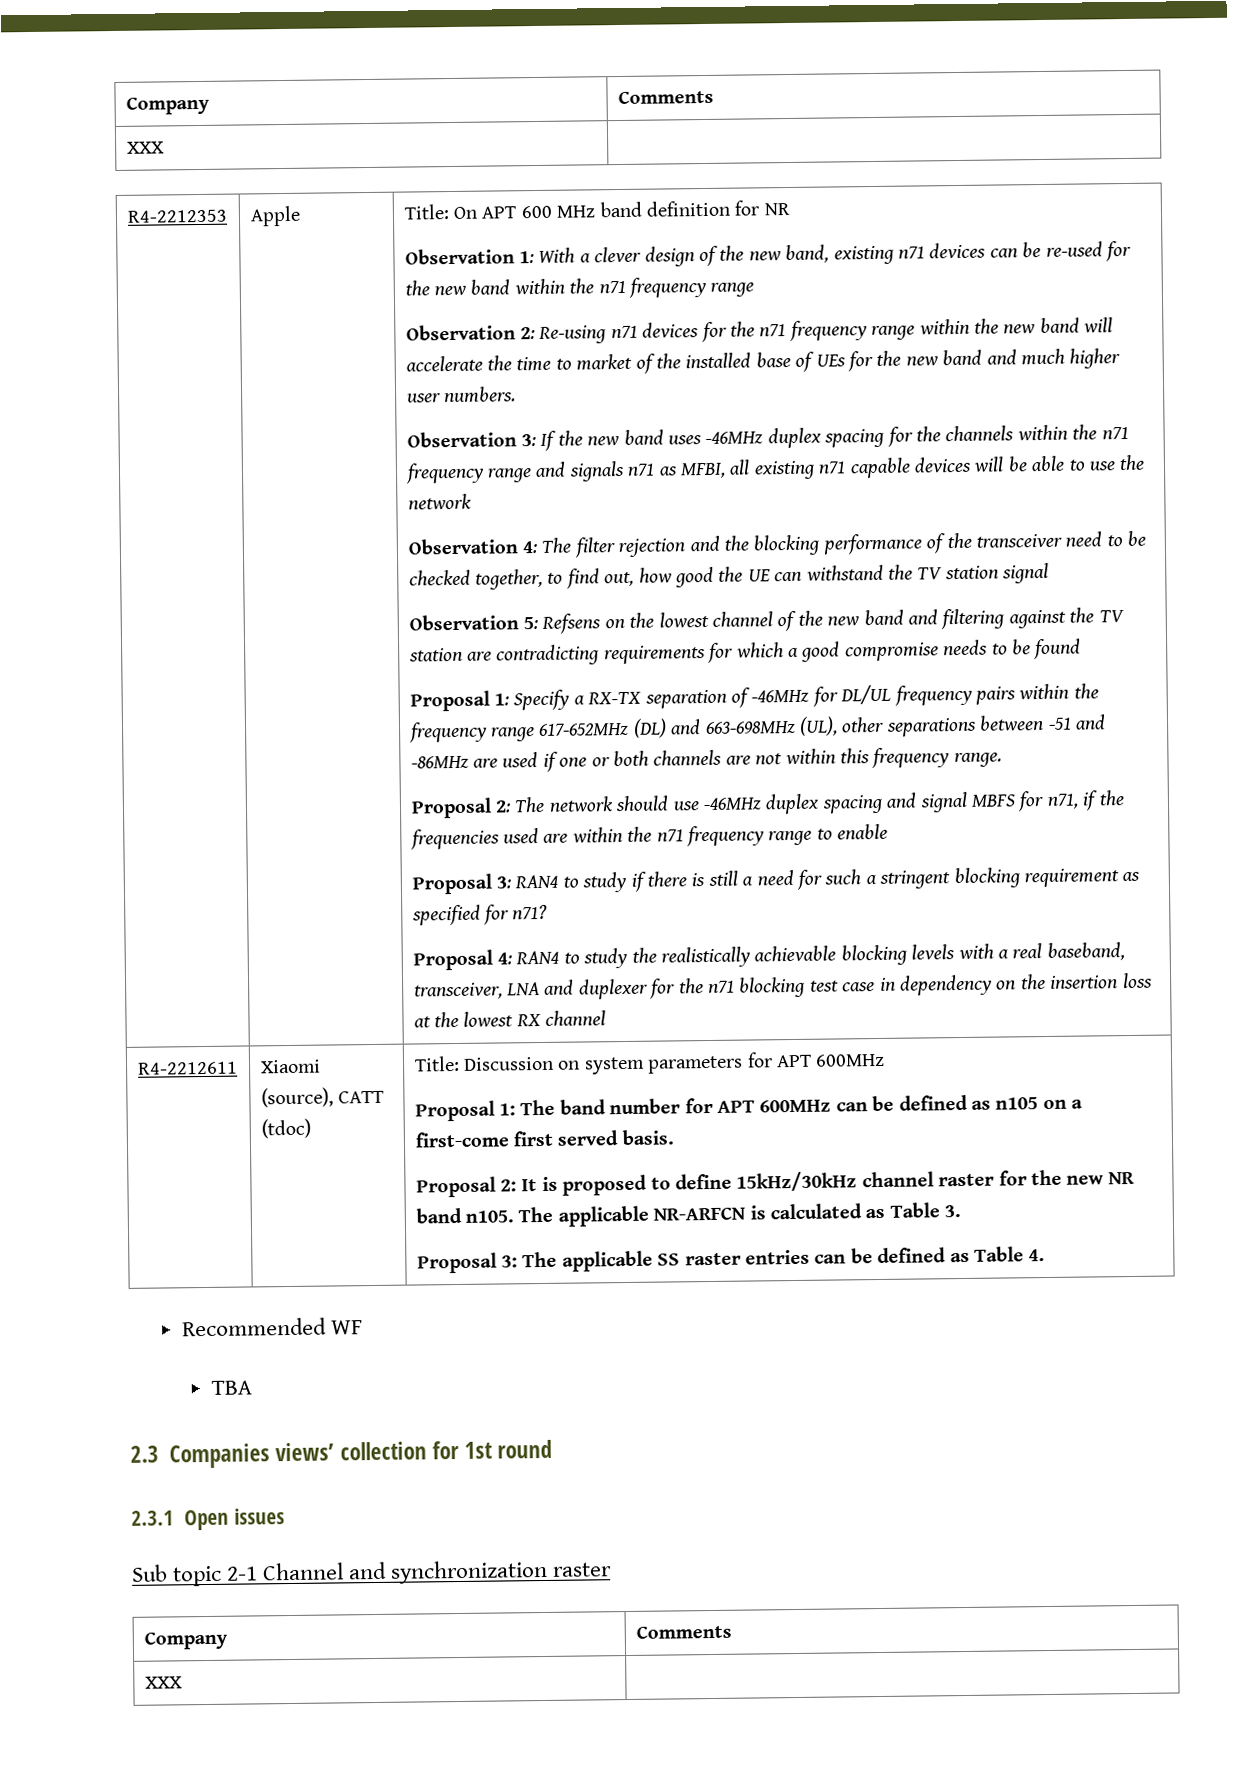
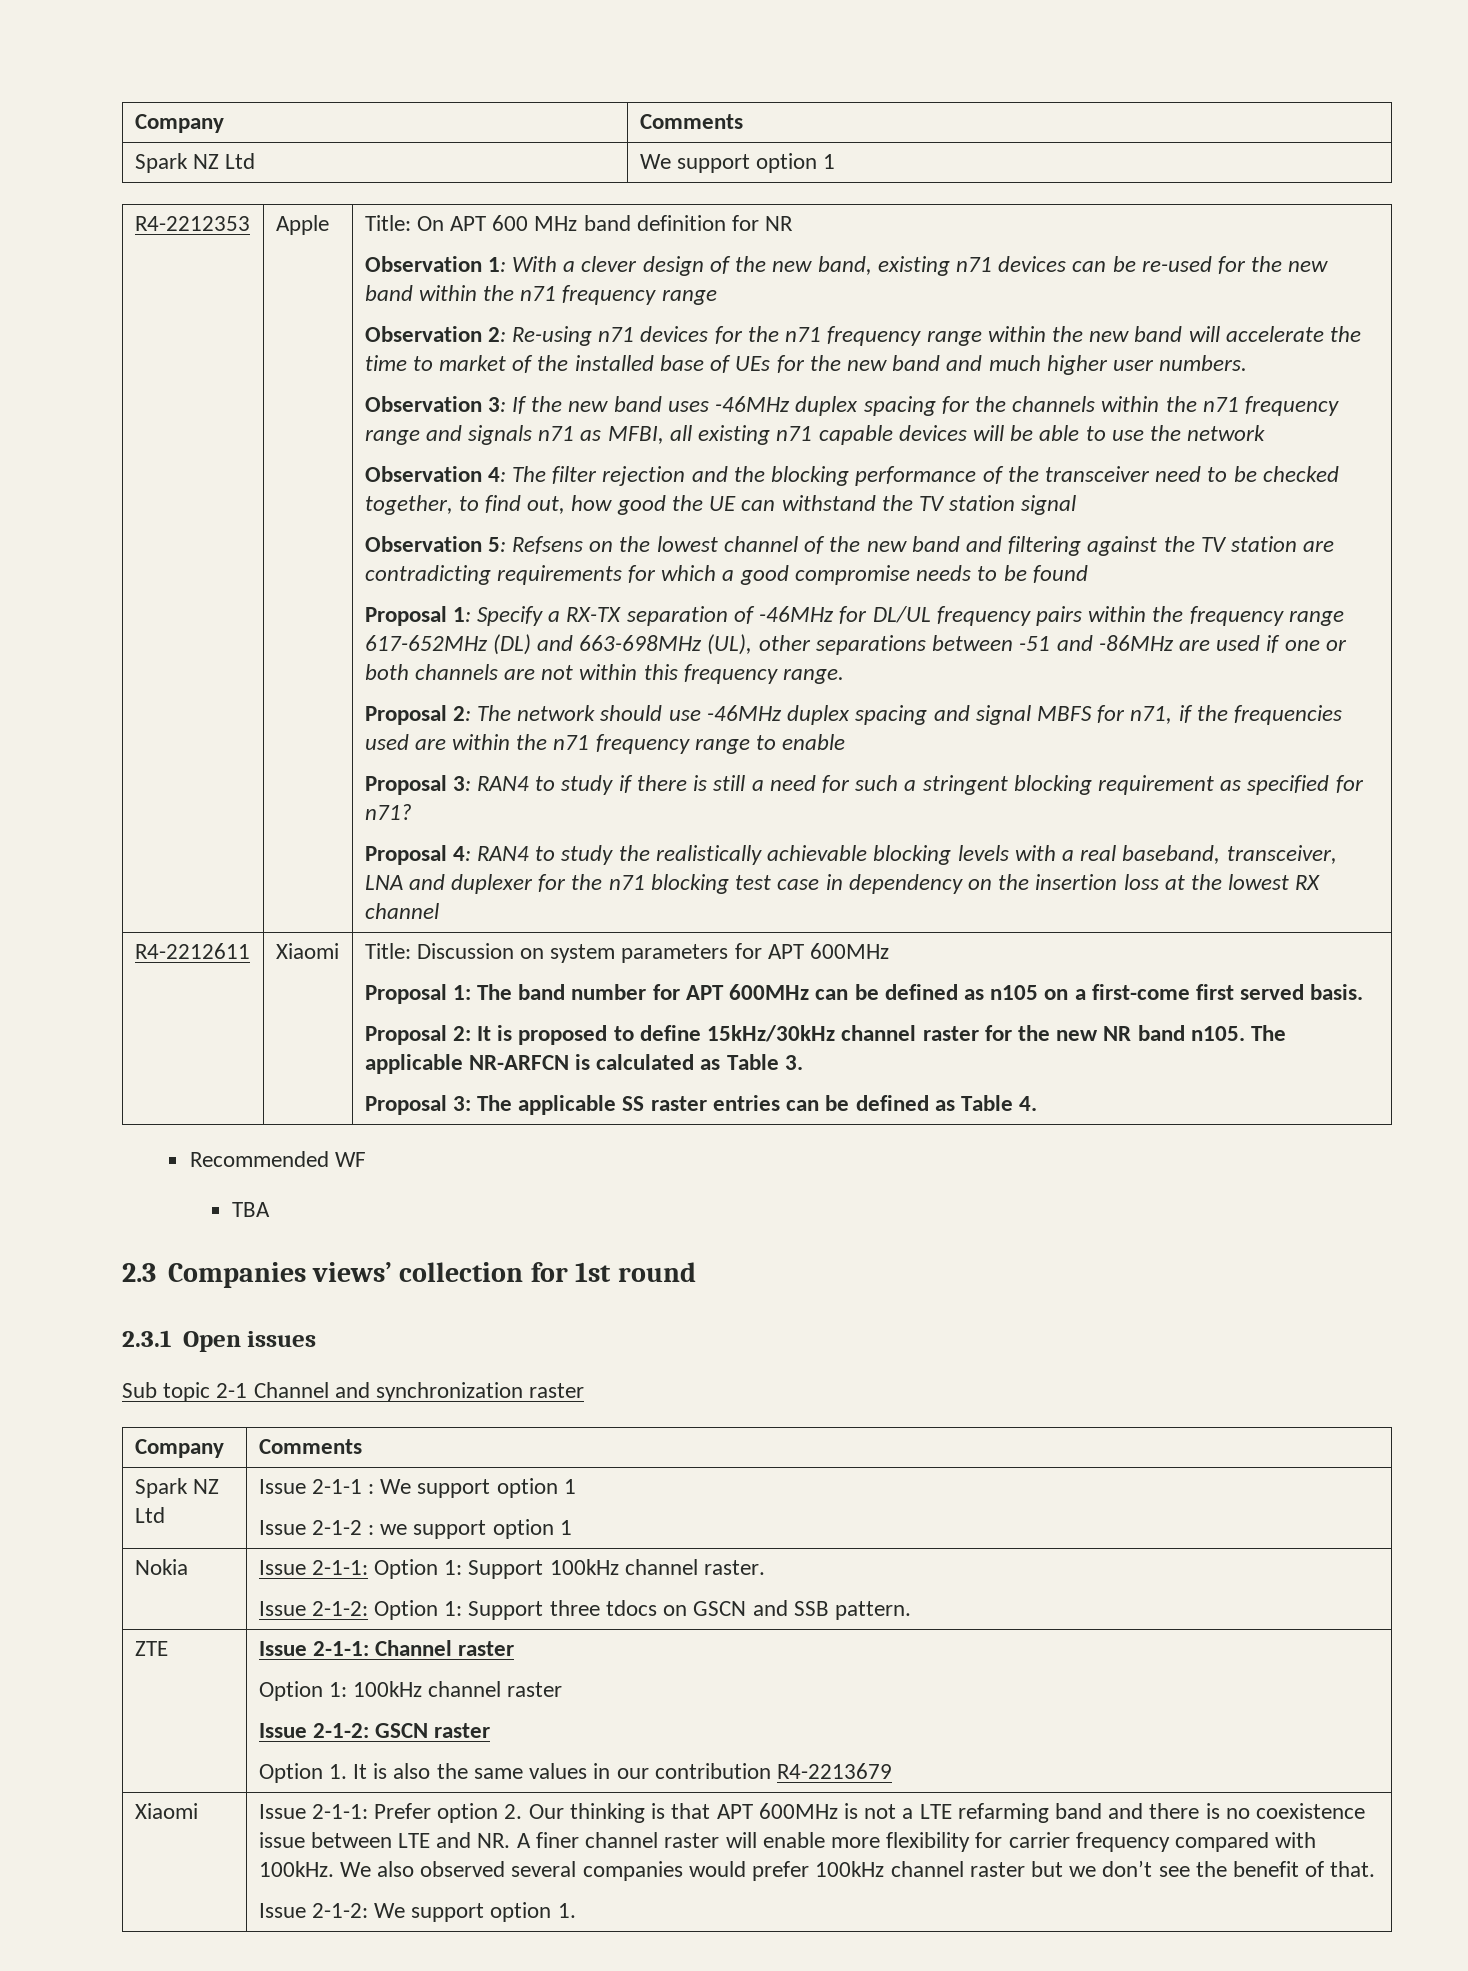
[125,95,210,115] [617,89,714,105] [126,141,165,154] Company | Comments // XXX | -> [134,114,224,133] [639,114,743,129] [134,153,256,173] [639,153,836,173] Company | Comments // Spark NZ Ltd | We support option 1
[260,1087,384,1108] [260,1118,311,1139] (source), CATT (tdoc) -> (339, 951) none
[144,1676,183,1689] XXX | -> [134,1478,219,1498] [134,1507,165,1523] [258,1478,576,1498] [258,1519,572,1539] [134,1559,188,1575] [258,1559,766,1579] [258,1600,911,1620] [134,1641,168,1656] [258,1640,515,1656] [258,1681,563,1701] [258,1723,491,1738] [258,1763,892,1783] [134,1803,198,1819] [258,1803,1366,1823] [258,1832,1317,1852] [258,1860,1376,1881] [258,1902,576,1922] Spark NZ Ltd | Issue 2-1-1 : We support option 1 // Issue 2-1-2 : we support option 1 // Nokia | Issue 2-1-1: Option 1: Support 100kHz channel raster. // Issue 2-1-2: Option 1: Support three tdocs on GSCN and SSB pattern. // ZTE | Issue 2-1-1: Channel raster // Option 1: 100kHz channel raster // Issue 2-1-2: GSCN raster // Option 1. It is also the same values in our contribution R4-2213679 // Xiaomi | Issue 2-1-1: Prefer option 2. Our thinking is that APT 600MHz is not a LTE refarming band and there is no coexistence issue between LTE and NR. A finer channel raster will enable more flexibility for carrier frequency compared with 100kHz. We also observed several companies would prefer 100kHz channel raster but we don’t see the benefit of that. // Issue 2-1-2: We support option 1.

